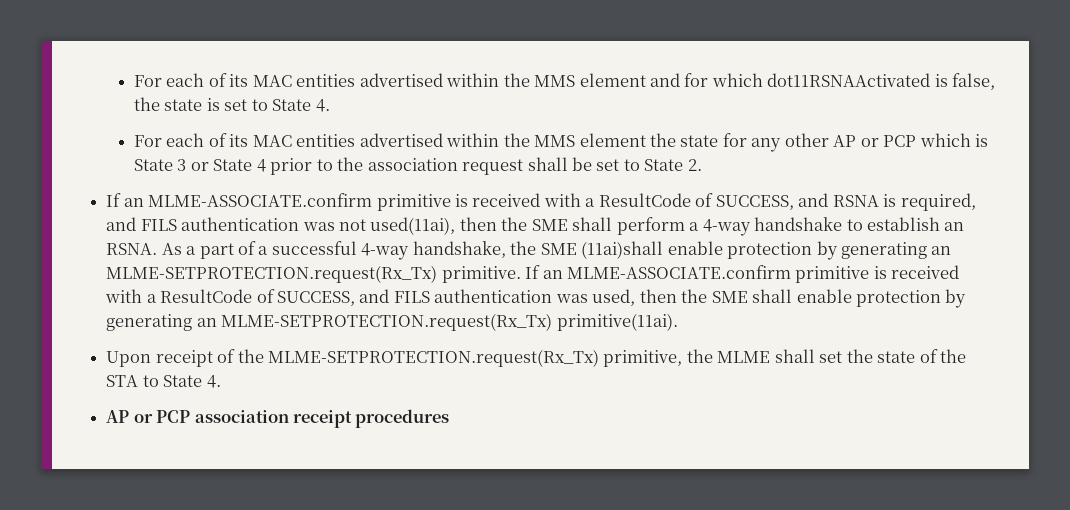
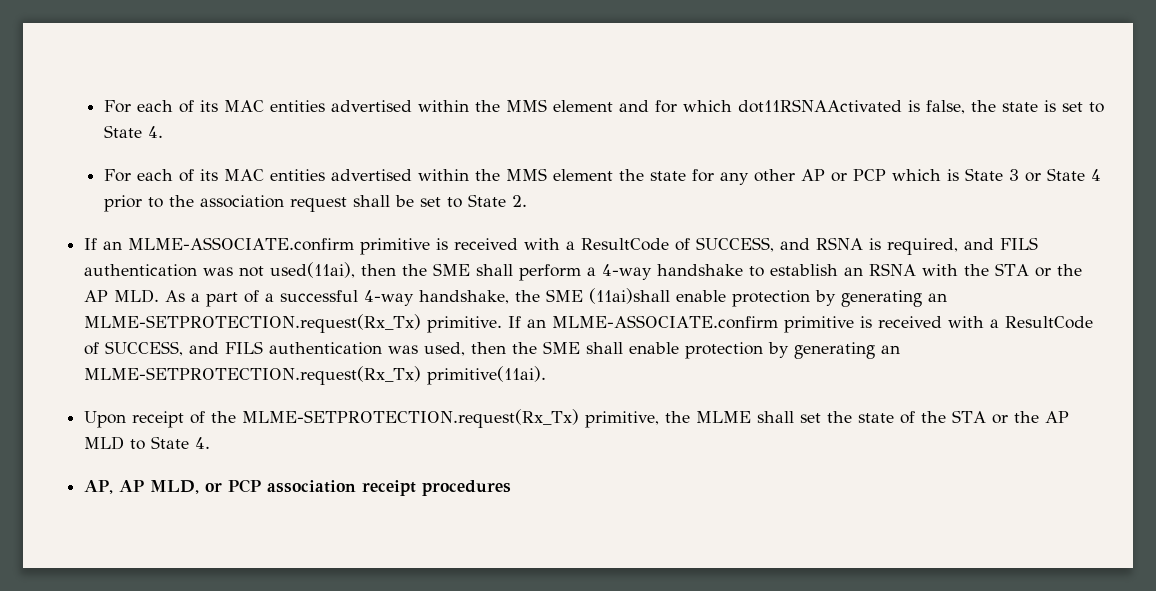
[106,243,158,255] RSNA. -> [869,263,1083,277] [84,289,160,303] RSNA with the STA or the AP MLD.
[142,375,221,388] [106,410,130,423] to State 4. // AP -> [992,411,1070,424] [84,436,211,450] [84,480,200,494] or the AP MLD to State 4. // AP, AP MLD,

